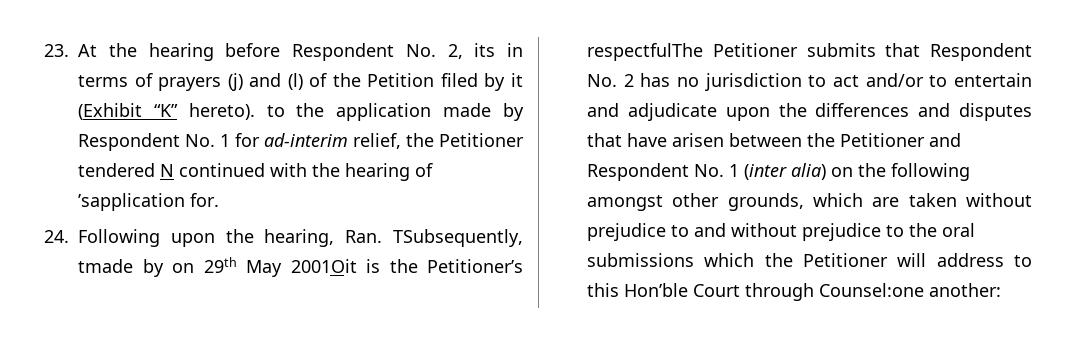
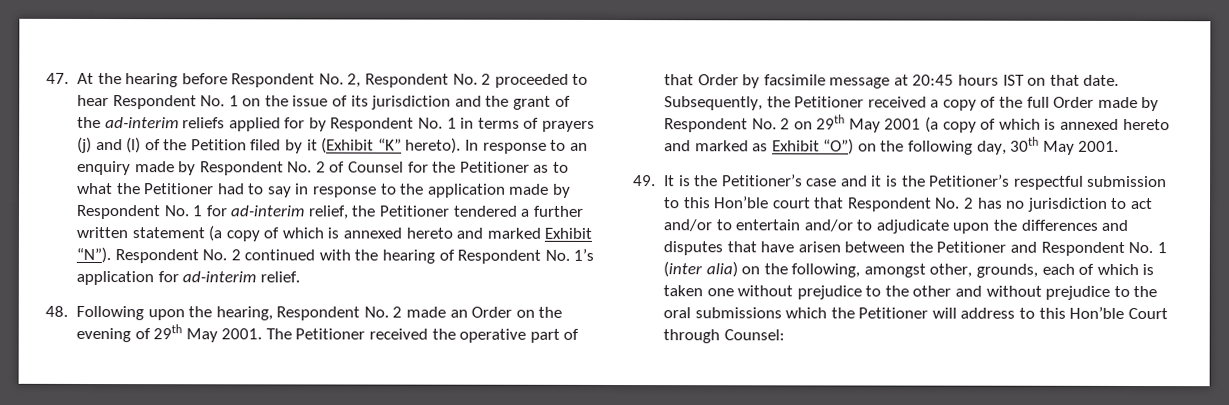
[44,44,69,57] 23. -> [46,72,69,84] 47.
[474,43,496,57] its -> [365,73,589,88] [76,94,571,110] [76,116,457,132] Respondent No. 2 proceeded to hear Respondent No. 1 on the issue of its jurisdiction and the grant of the ad-interim reliefs applied for by Respondent No. 1
(255, 111) none -> [465,139,588,154] [76,160,570,176] [76,182,378,198] In response to an enquiry made by Respondent No. 2 of Counsel for the Petitioner as to what the Petitioner had to say in response
[160,164,174,177] N -> [520,205,583,217] [75,225,593,242] [75,246,241,264] a further written statement (a copy of which is annexed hereto and marked Exhibit “N”). Respondent No. 2
[78,193,219,211] [44,229,523,247] [78,257,523,277] [587,43,876,61] ’sapplication for. // 24. Following upon the hearing, Ran. TSubsequently, tmade by on 29th May 2001Oit is the Petitioner’s respectfulThe Petitioner submits -> [457,248,595,264] [75,270,300,286] [45,305,563,321] [75,324,580,343] [663,74,1120,89] [663,96,1160,112] [663,114,1170,133] [663,136,1120,155] [633,174,1168,190] [662,196,811,209] Respondent No. 1’s application for ad-interim relief. // 48. Following upon the hearing, Respondent No. 2 made an Order on the evening of 29th May 2001. The Petitioner received the operative part of that Order by facsimile message at 20:45 hours IST on that date. Subsequently, the Petitioner received a copy of the full Order made by Respondent No. 2 on 29th May 2001 (a copy of which is annexed hereto and marked as Exhibit “O”) on the following day, 30th May 2001. // 49. It is the Petitioner’s case and it is the Petitioner’s respectful submission to this Hon’ble court
[587,103,619,117] and -> [803,219,873,232] and/or to
[891,163,970,181] [587,193,1032,211] [587,223,689,241] following amongst other grounds, which are taken without prejudice to -> [791,263,1155,278] [662,285,952,300] following, amongst other, grounds, each of which is taken one without prejudice to the other
[819,283,1001,297] Counsel:one another: -> [723,329,785,341] Counsel:

